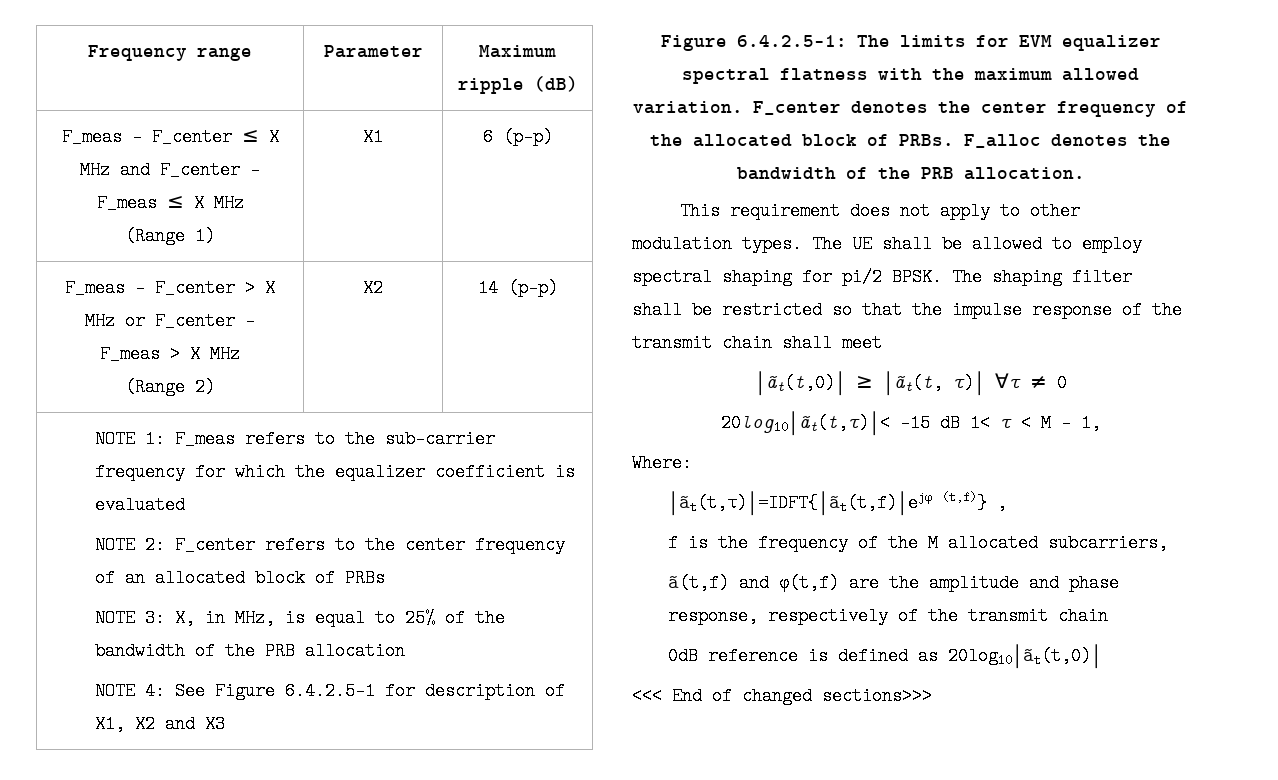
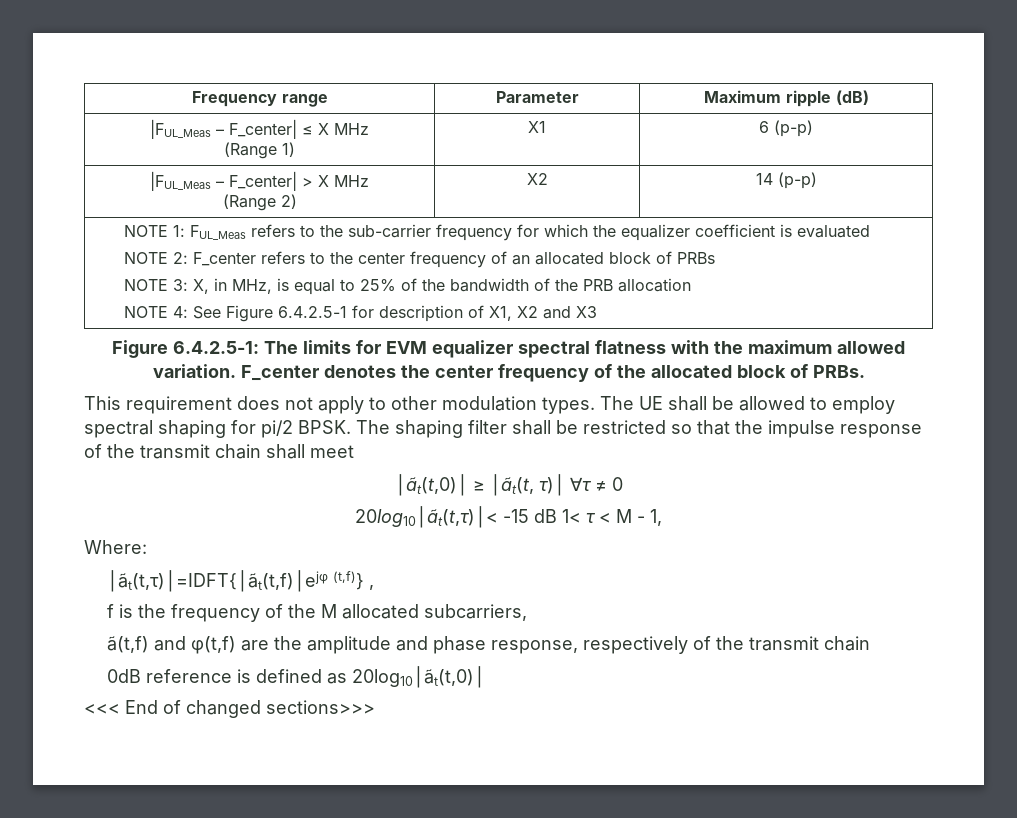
[61,128,279,146] [80,161,260,179] [96,194,157,212] F_meas – F_center ≤ X MHz and F_center – F_meas -> [150,119,297,139] |FUL_Meas – F_center|
[65,279,275,297] [85,312,256,330] [100,345,160,363] F_meas – F_center > X MHz or F_center – F_meas -> [150,171,297,191] |FUL_Meas – F_center|
[174,430,235,448] F_meas -> [190,225,247,240] FUL_Meas
[964,134,1171,148] [736,167,1085,180] F_alloc denotes the bandwidth of the PRB allocation. -> (865, 371) none

